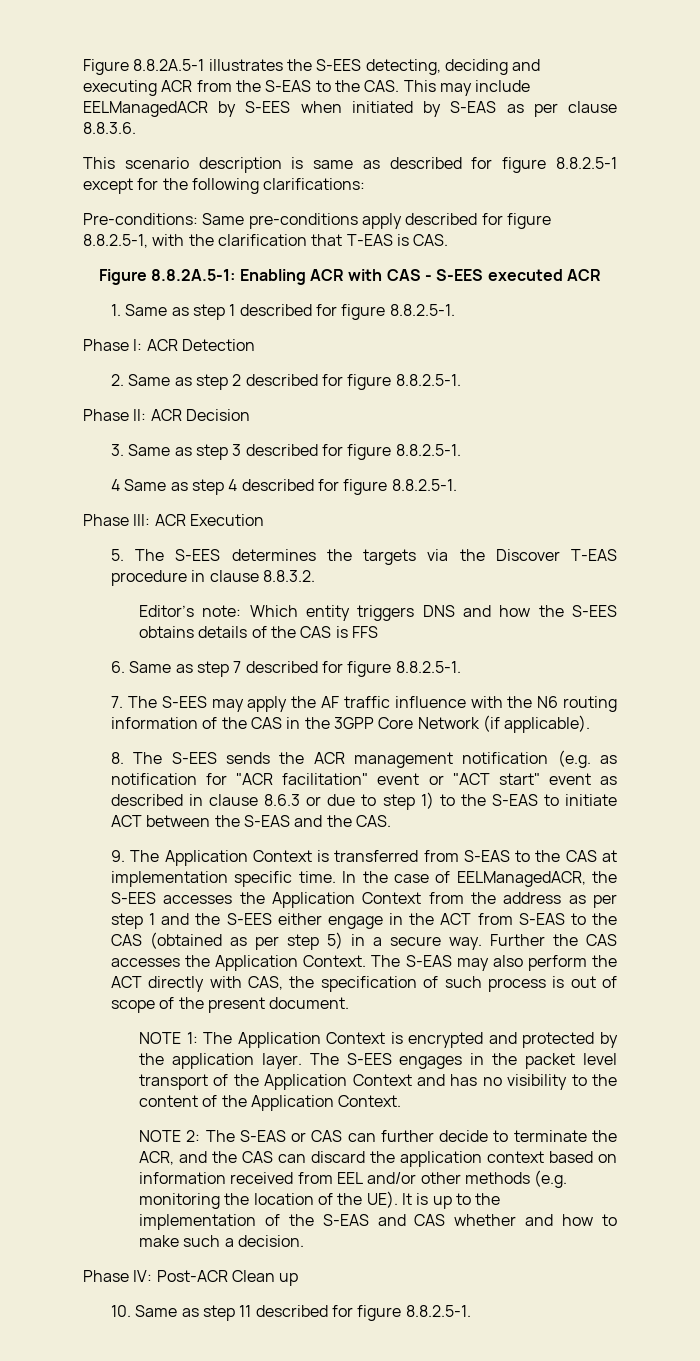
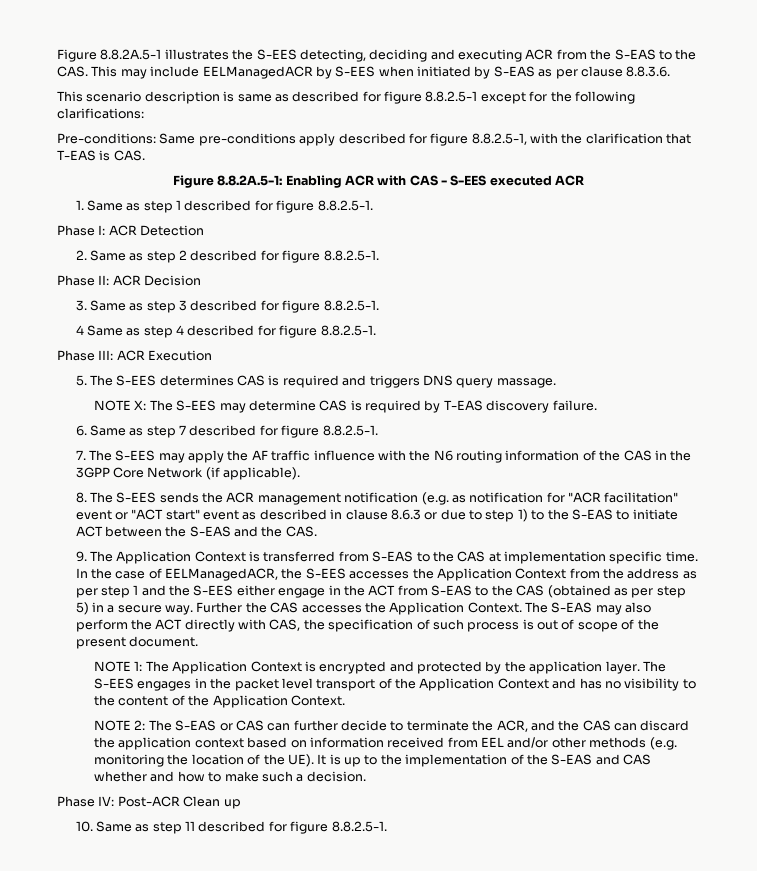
[326,549,617,565] [111,570,315,586] [139,605,618,621] [139,626,378,638] the targets via the Discover T-EAS procedure in clause 8.8.3.2. // Editor’s note: Which entity triggers DNS and how the S-EES obtains details of the CAS is FFS -> [237,375,556,388] [94,400,597,413] CAS is required and triggers DNS query massage. // NOTE X: The S-EES may determine CAS is required by T-EAS discovery failure.

